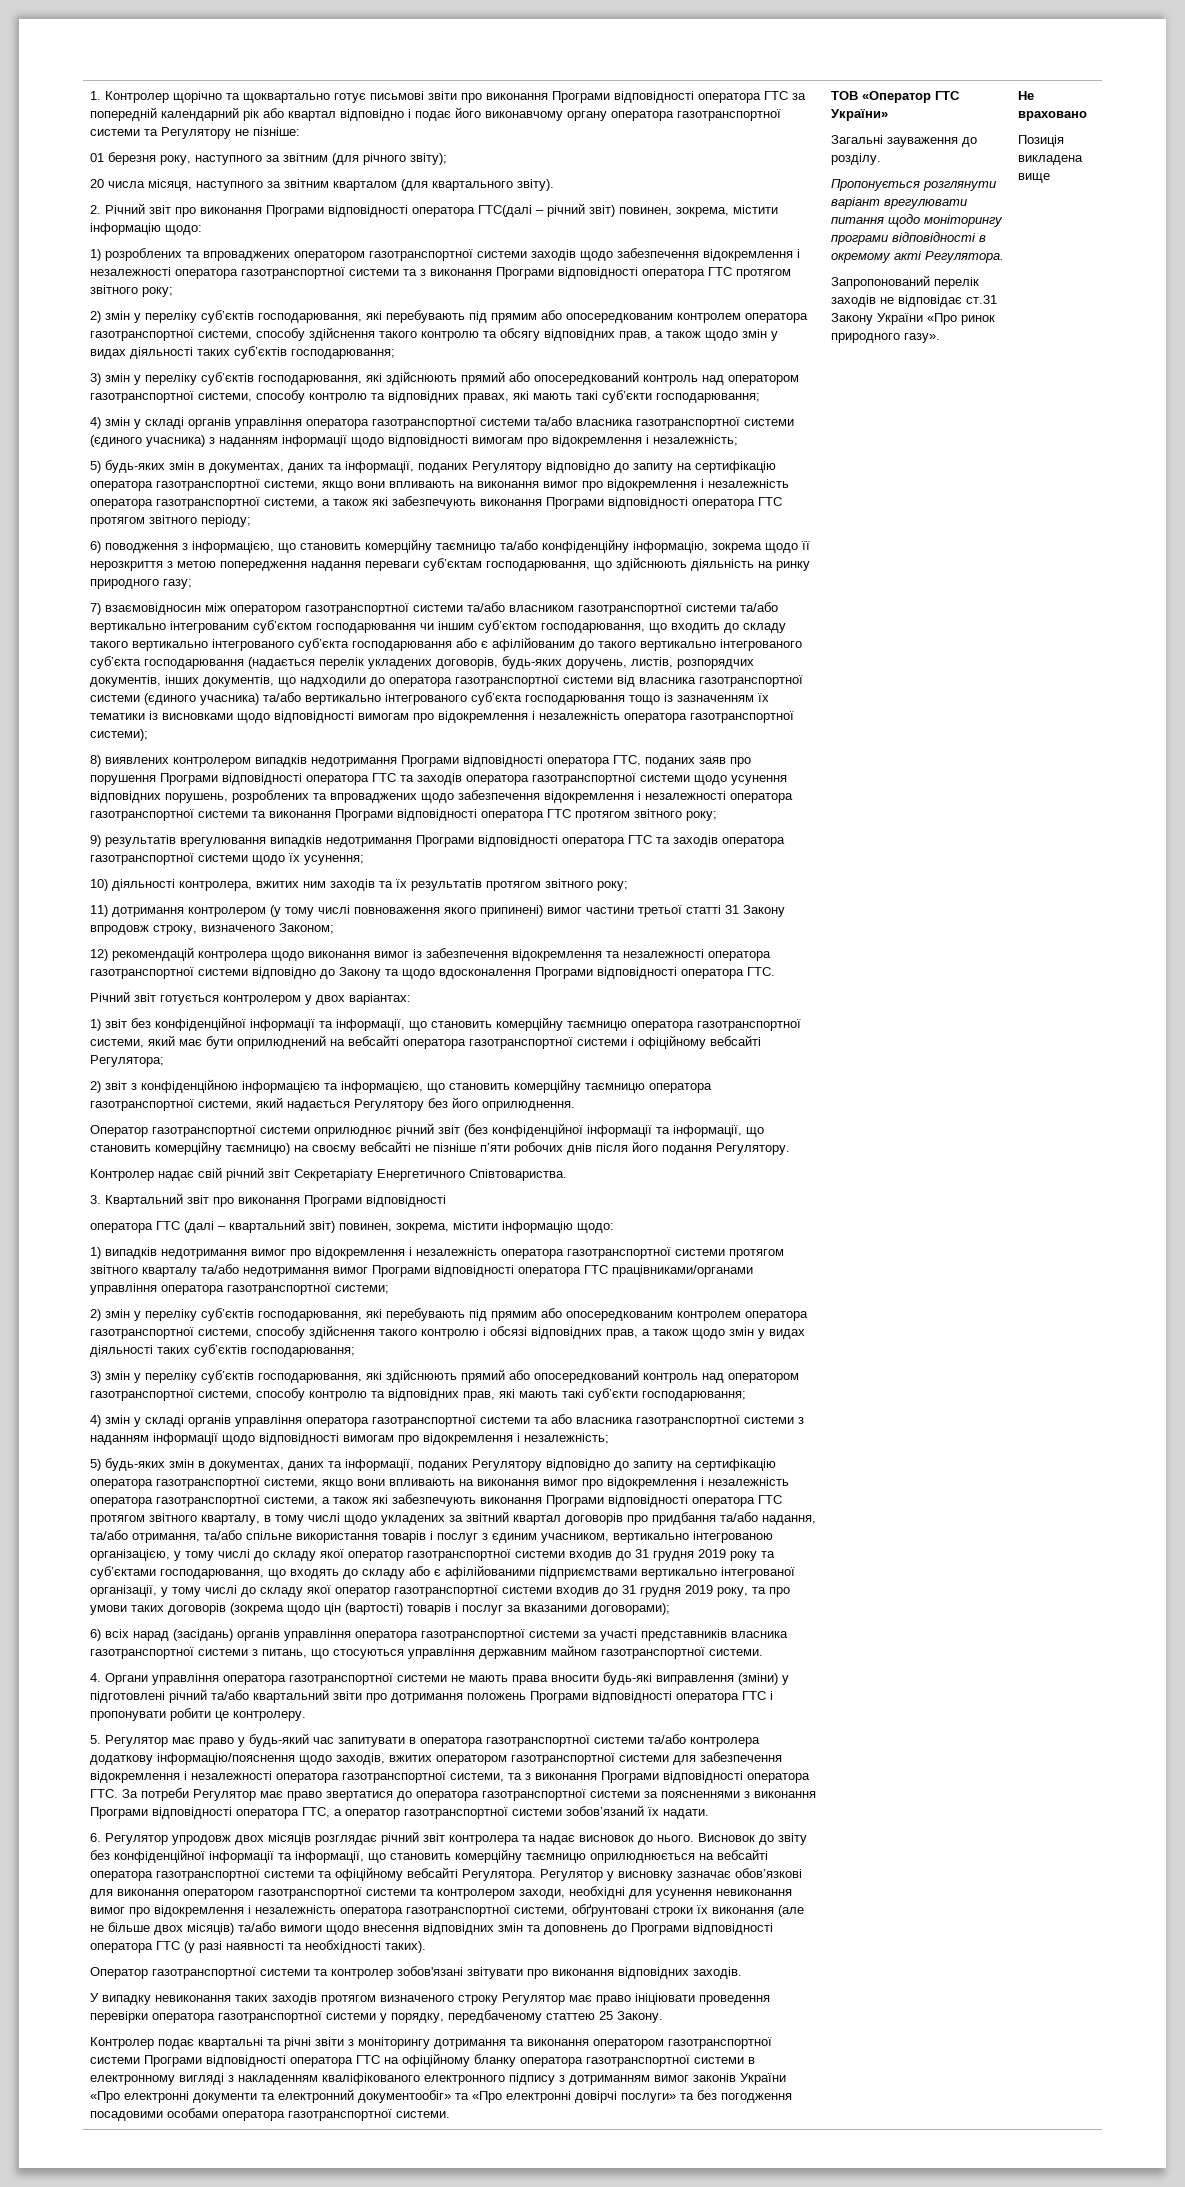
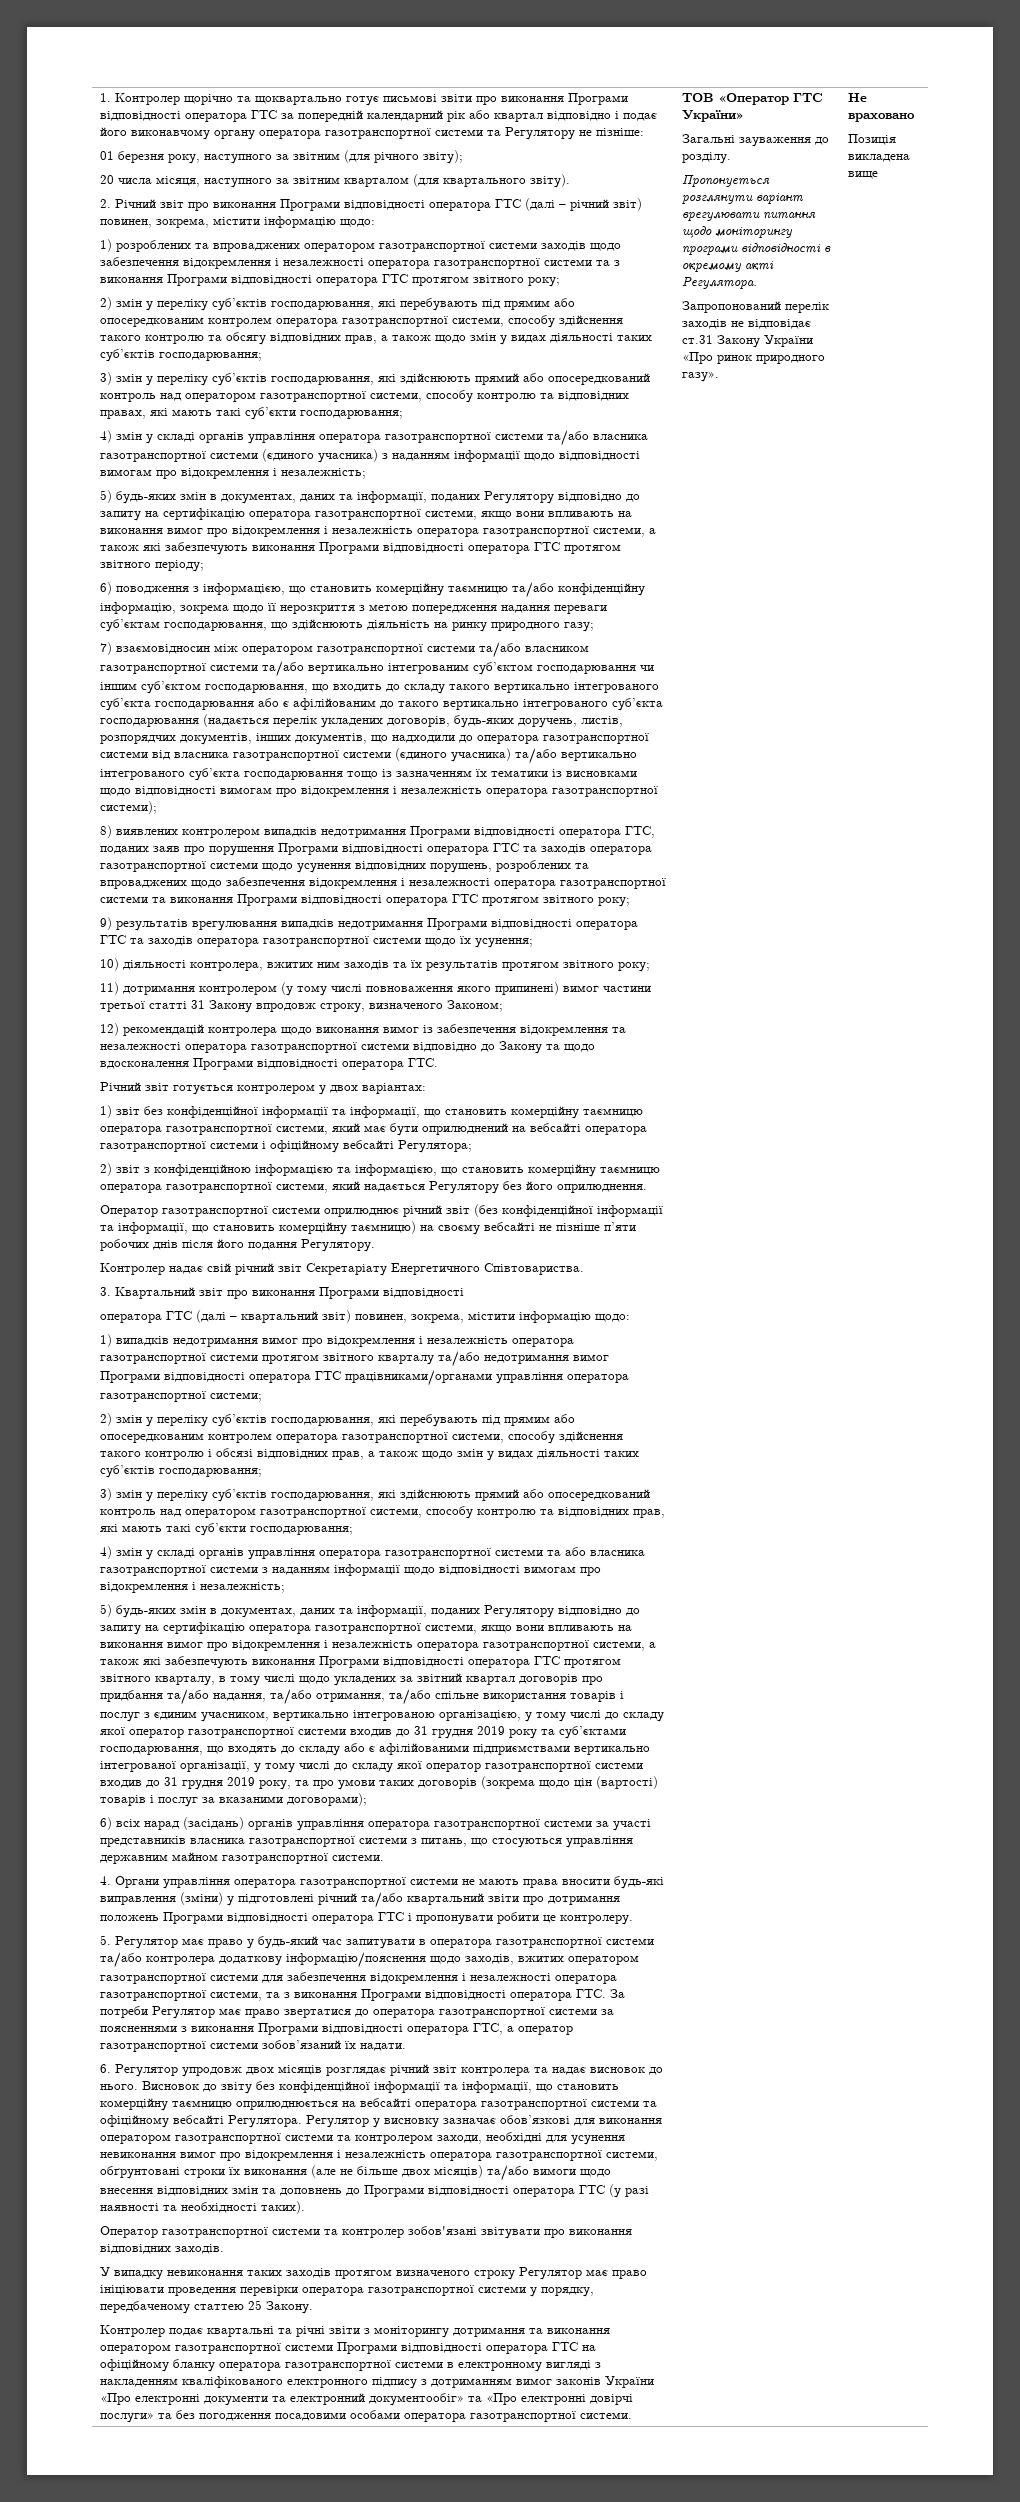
[478,205,533,217] ГТС(далі -> [495,198,556,211] ГТС (далі

